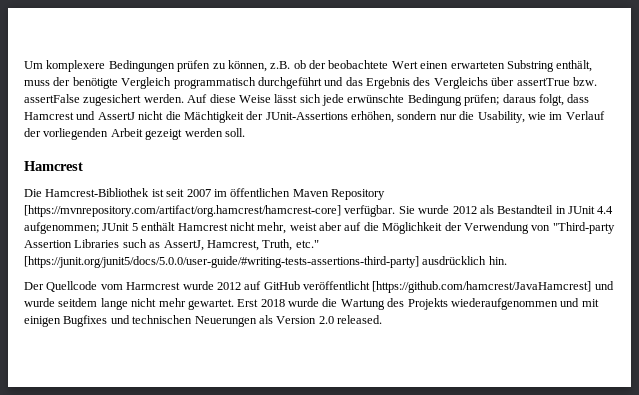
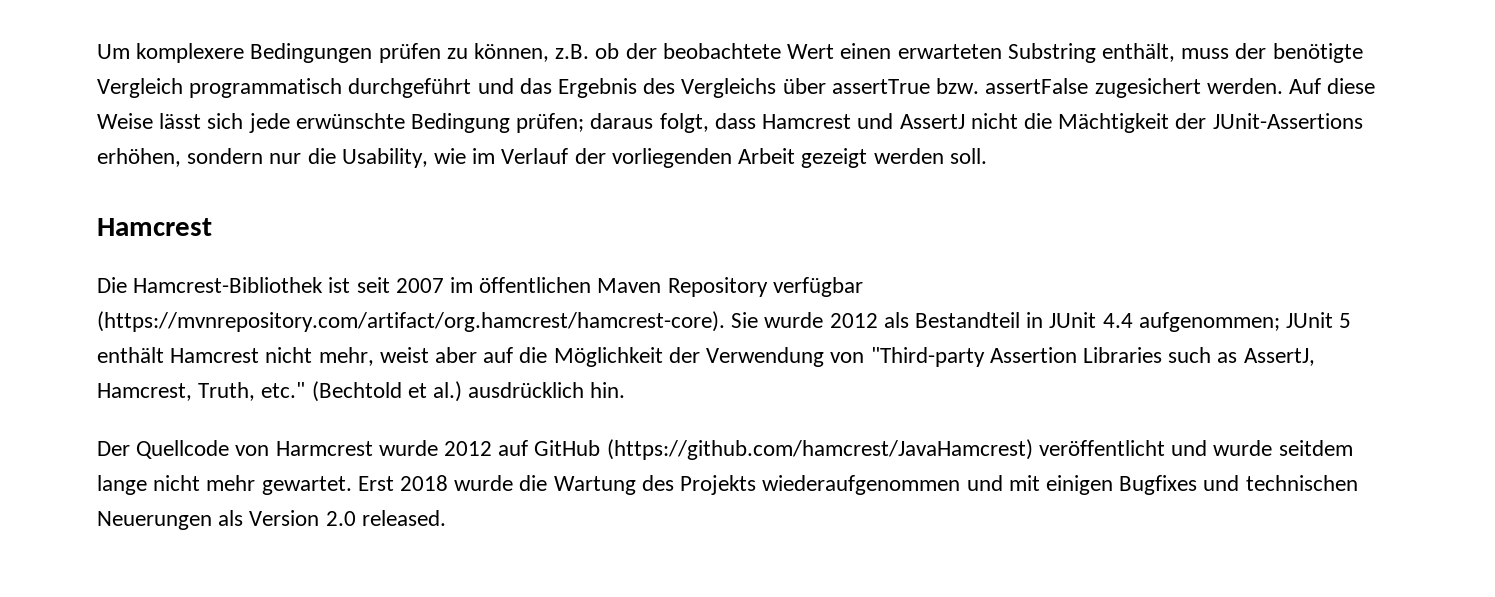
[24,205,396,217] [https://mvnrepository.com/artifact/org.hamcrest/hamcrest-core] verfügbar. -> [772,277,863,297] [97,311,725,332] verfügbar (https://mvnrepository.com/artifact/org.hamcrest/hamcrest-core).
[24,256,419,268] [https://junit.org/junit5/docs/5.0.0/user-guide/#writing-tests-assertions-third-party] -> [311,381,463,402] (Bechtold et al.)
[100,284,123,290] vom -> [235,445,270,456] von
[303,281,592,293] veröffentlicht [https://github.com/hamcrest/JavaHamcrest] -> [606,439,1165,460] (https://github.com/hamcrest/JavaHamcrest) veröffentlicht

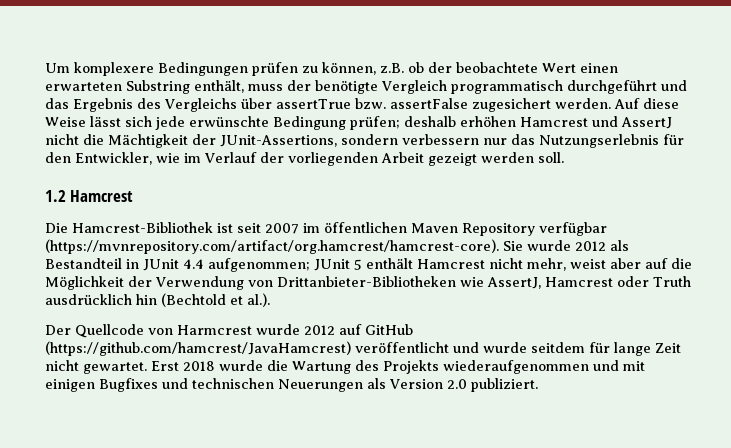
[590,113,756,133] daraus folgt, dass -> [404,116,516,127] deshalb erhöhen
[1212,113,1363,129] [97,148,428,168] JUnit-Assertions erhöhen, sondern nur die Usability, -> [220,134,684,148] [45,152,152,165] JUnit-Assertions, sondern verbessern nur das Nutzungserlebnis für den Entwickler,
(987, 156) none -> [45,190,66,202] 1.2
[870,347,1315,367] [97,381,626,402] "Third-party Assertion Libraries such as AssertJ, Hamcrest, Truth, etc." (Bechtold et al.) ausdrücklich hin. -> [277,276,691,289] [45,293,270,307] Drittanbieter-Bibliotheken wie AssertJ, Hamcrest oder Truth ausdrücklich hin (Bechtold et al.).
[97,475,256,495] lange nicht mehr -> [588,342,681,356] [45,360,79,371] für lange Zeit nicht
[361,510,446,526] released. -> [471,378,538,392] publiziert.

